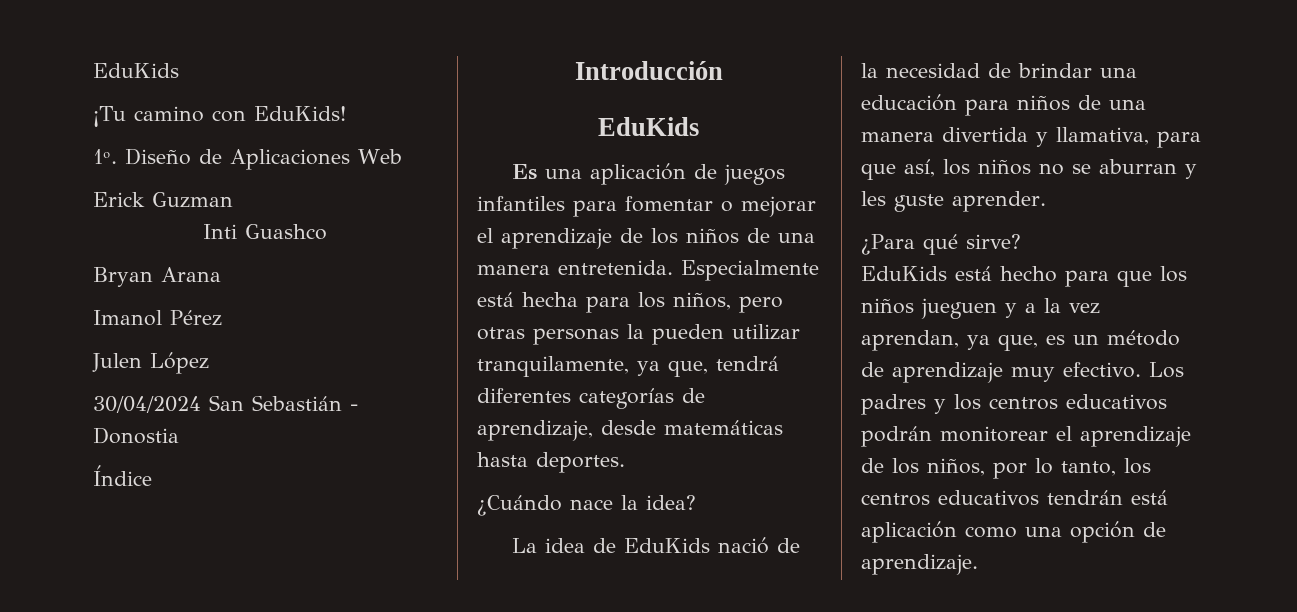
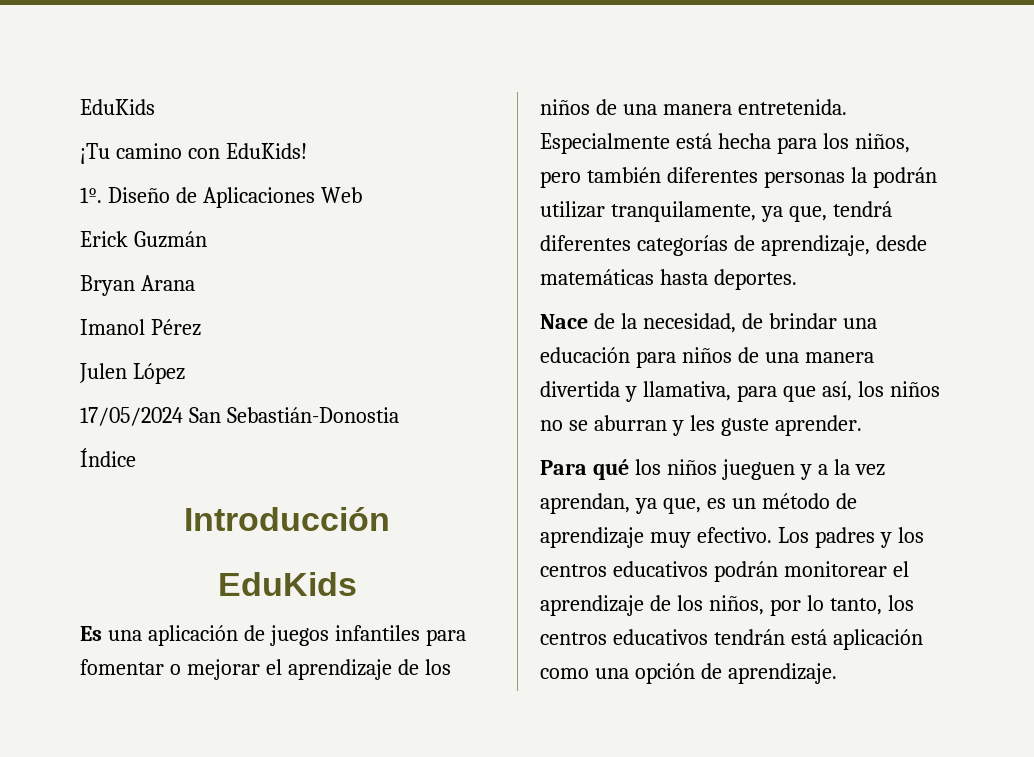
[152,192,233,208] [202,224,327,240] Guzman // Inti Guashco -> [133,231,207,248] Guzmán
[93,395,358,413] [93,427,179,444] 30/04/2024 San Sebastián - Donostia -> [80,407,399,426] 17/05/2024 San Sebastián-Donostia
[477,327,525,340] otras -> [586,167,758,183] también diferentes
[652,324,724,345] pueden -> [872,167,937,188] podrán
[477,495,696,516] [512,537,770,554] ¿Cuándo nace la idea? // La idea de EduKids nació -> [540,314,588,329] Nace
[886,63,980,78] necesidad -> [642,313,736,333] necesidad,
[861,234,1021,255] [861,266,1152,287] ¿Para qué sirve? // EduKids está hecho para que -> [540,459,629,480] Para qué

